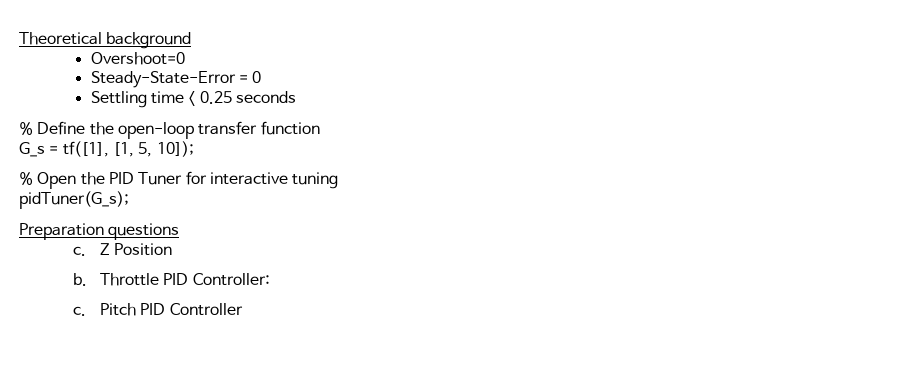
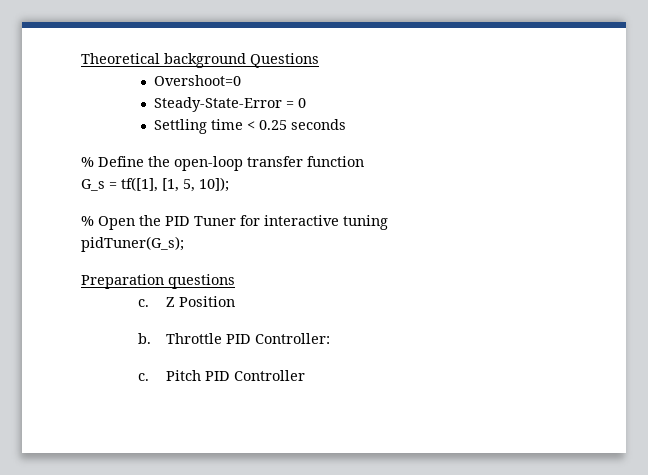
(192, 40) none -> [250,53,319,68] Questions

